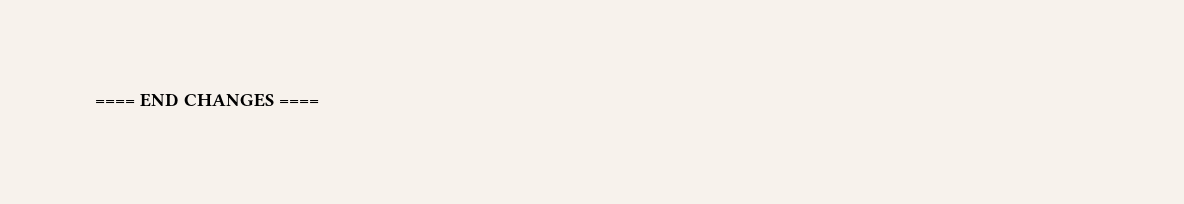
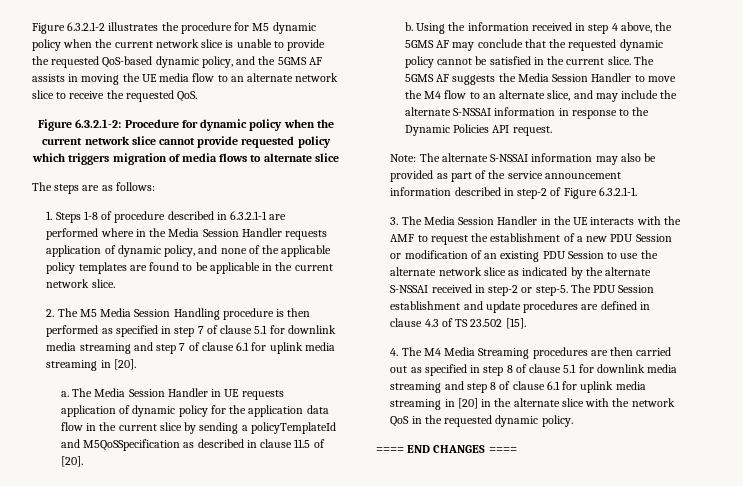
(95, 103) none -> [32,22,316,34] [32,39,326,51] [32,56,322,68] [32,73,339,85] [32,90,198,102] [38,119,334,131] [42,136,331,148] [32,153,339,165] [32,182,155,194] [46,211,287,223] [46,228,328,240] [46,245,332,257] [46,262,333,274] [46,279,115,288] [46,308,311,320] [46,325,336,337] [46,342,335,354] [46,359,136,371] [60,388,284,400] [60,405,329,417] [60,422,336,434] [60,439,325,451] [60,456,83,467] [404,22,673,34] [404,39,663,51] [404,56,654,68] [404,73,676,85] [404,90,678,102] [404,107,650,119] [404,124,552,136] [390,153,657,165] [390,170,621,182] [390,187,637,199] [390,216,681,225] [390,233,672,245] [390,250,658,262] [390,267,652,279] [390,284,655,296] [390,301,650,313] [390,318,526,329] [390,347,672,359] [390,364,678,376] [390,381,646,393] [390,398,675,410] [390,415,573,427] Figure 6.3.2.1-2 illustrates the procedure for M5 dynamic policy when the current network slice is unable to provide the requested QoS-based dynamic policy, and the 5GMS AF assists in moving the UE media flow to an alternate network slice to receive the requested QoS. // Figure 6.3.2.1-2: Procedure for dynamic policy when the current network slice cannot provide requested policy which triggers migration of media flows to alternate slice // The steps are as follows: // 1. Steps 1-8 of procedure described in 6.3.2.1-1 are performed where in the Media Session Handler requests application of dynamic policy, and none of the applicable policy templates are found to be applicable in the current network slice. // 2. The M5 Media Session Handling procedure is then performed as specified in step 7 of clause 5.1 for downlink media streaming and step 7 of clause 6.1 for uplink media streaming in [20]. // a. The Media Session Handler in UE requests application of dynamic policy for the application data flow in the current slice by sending a policyTemplateId and M5QoSSpecification as described in clause 11.5 of [20]. // b. Using the information received in step 4 above, the 5GMS AF may conclude that the requested dynamic policy cannot be satisfied in the current slice. The 5GMS AF suggests the Media Session Handler to move the M4 flow to an alternate slice, and may include the alternate S-NSSAI information in response to the Dynamic Policies API request. // Note: The alternate S-NSSAI information may also be provided as part of the service announcement information described in step-2 of Figure 6.3.2.1-1. // 3. The Media Session Handler in the UE interacts with the AMF to request the establishment of a new PDU Session or modification of an existing PDU Session to use the alternate network slice as indicated by the alternate S-NSSAI received in step-2 or step-5. The PDU Session establishment and update procedures are defined in clause 4.3 of TS 23.502 [15]. // 4. The M4 Media Streaming procedures are then carried out as specified in step 8 of clause 5.1 for downlink media streaming and step 8 of clause 6.1 for uplink media streaming in [20] in the alternate slice with the network QoS in the requested dynamic policy. //

